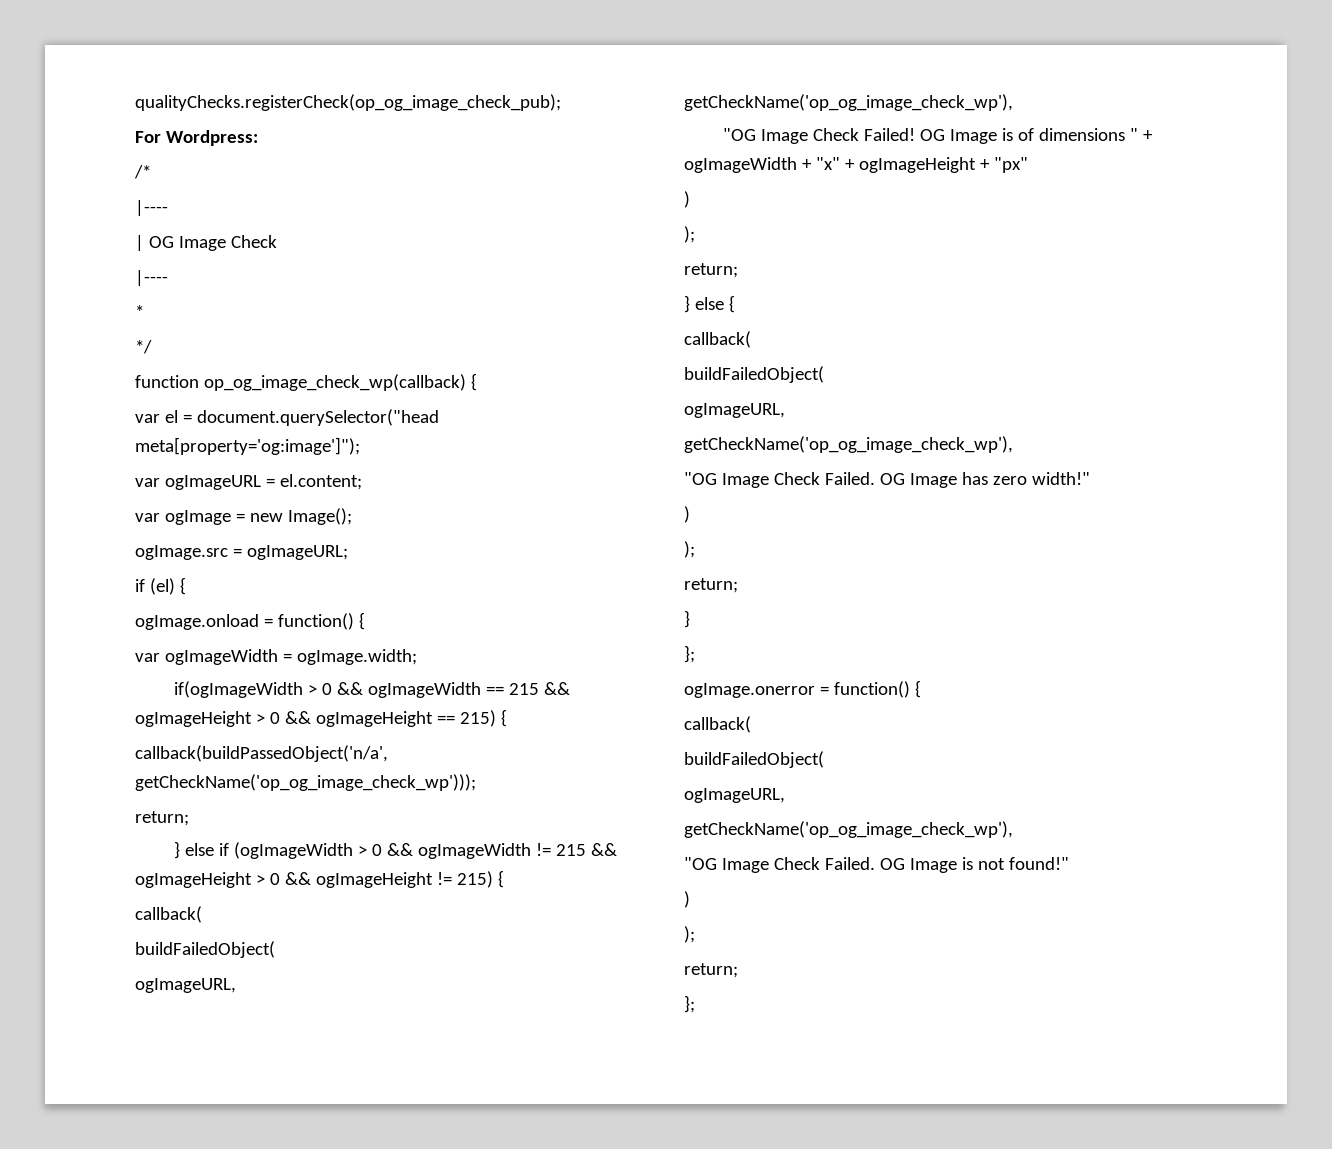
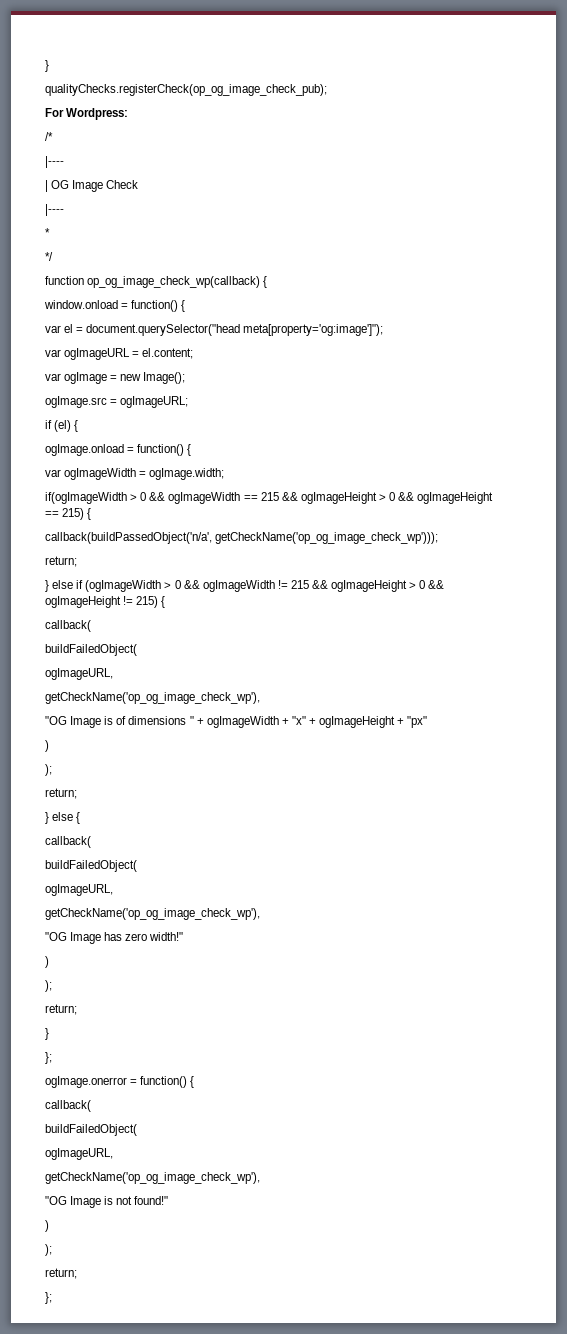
(135, 102) none -> [45,60,49,72] } //
(477, 382) none -> [44,300,186,312] // window.onload = function() {
[813,128,998,144] Check Failed! OG Image -> (102, 722) none
[773,472,957,488] Check Failed. OG Image -> (102, 938) none
[773,857,957,873] Check Failed. OG Image -> (102, 1202) none

